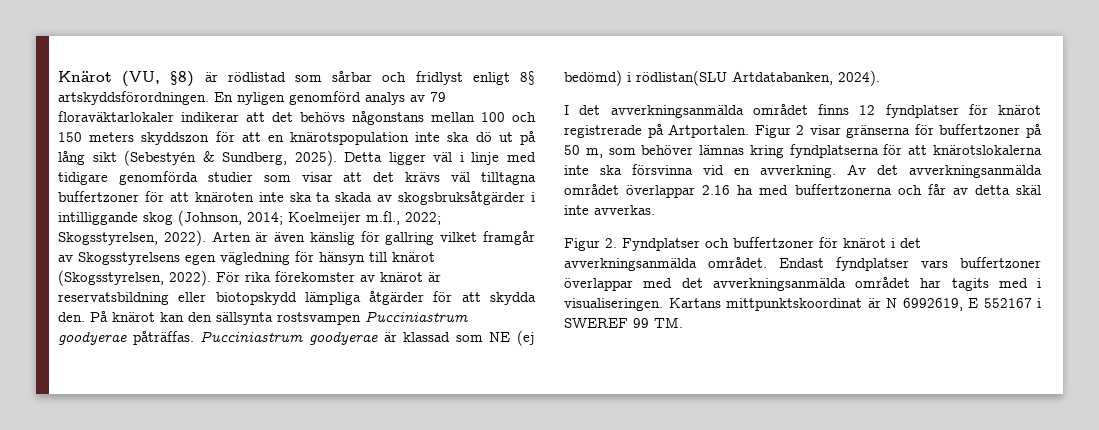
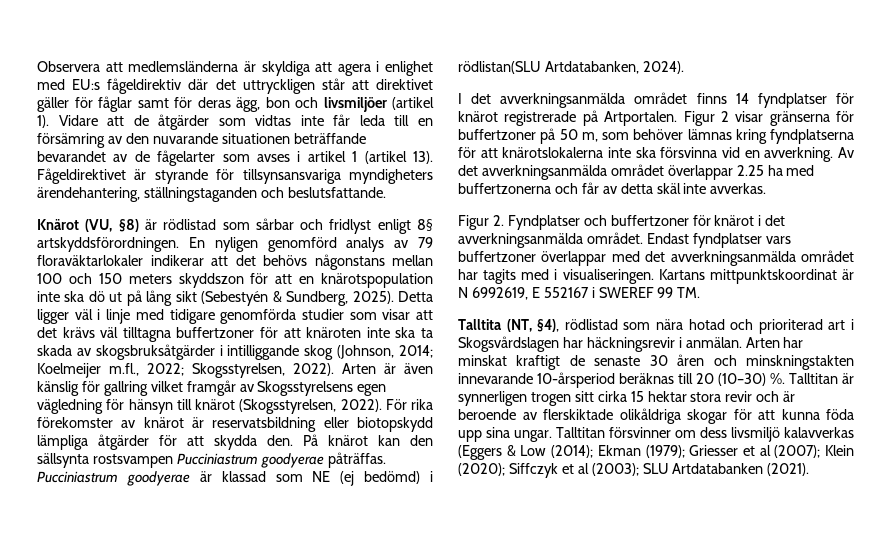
(58, 76) none -> [37,61,433,76] [37,78,433,94] [37,96,434,112] [37,114,434,130] [37,133,366,148] [37,150,433,166] [37,168,433,184] [37,187,386,202] Observera att medlemsländerna är skyldiga att agera i enlighet med EU:s fågeldirektiv där det uttryckligen står att direktivet gäller för fåglar samt för deras ägg, bon och livsmiljöer (artikel 1). Vidare att de åtgärder som vidtas inte får leda till en försämring av den nuvarande situationen beträffande bevarandet av de fågelarter som avses i artikel 1 (artikel 13). Fågeldirektivet är styrande för tillsynsansvariga myndigheters ärendehantering, ställningstaganden och beslutsfattande. //
[859,105,876,115] 12 -> [735,93,749,104] 14
[702,185,731,195] 2.16 -> [736,165,764,176] 2.25
(683, 322) none -> [458,319,855,334] [458,336,804,352] [458,354,855,370] [458,372,854,388] [458,391,796,406] [458,408,854,424] [458,427,854,442] [458,445,854,460] [458,463,810,478] // Talltita (NT, §4), rödlistad som nära hotad och prioriterad art i Skogsvårdslagen har häckningsrevir i anmälan. Arten har minskat kraftigt de senaste 30 åren och minskningstakten innevarande 10-årsperiod beräknas till 20 (10–30) %. Talltitan är synnerligen trogen sitt cirka 15 hektar stora revir och är beroende av flerskiktade olikåldriga skogar för att kunna föda upp sina ungar. Talltitan försvinner om dess livsmiljö kalavverkas (Eggers & Low (2014); Ekman (1979); Griesser et al (2007); Klein (2020); Siffczyk et al (2003); SLU Artdatabanken (2021).

